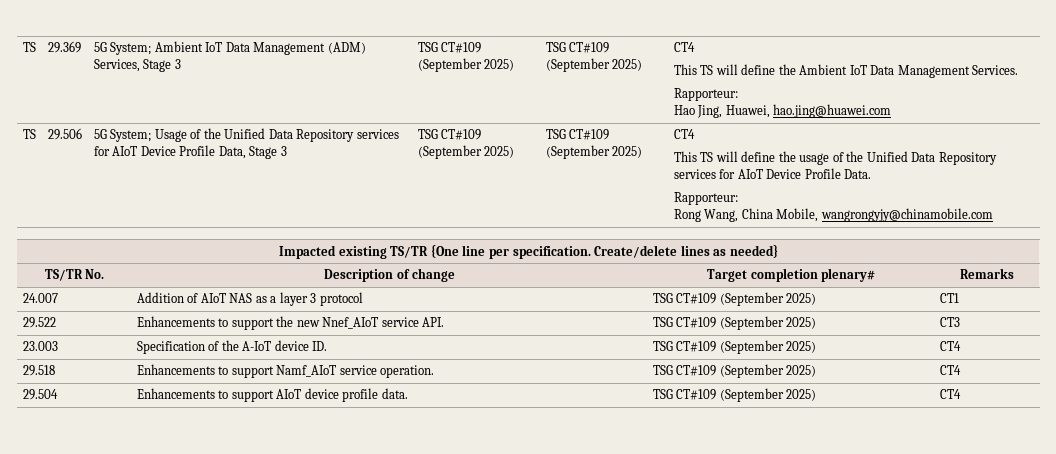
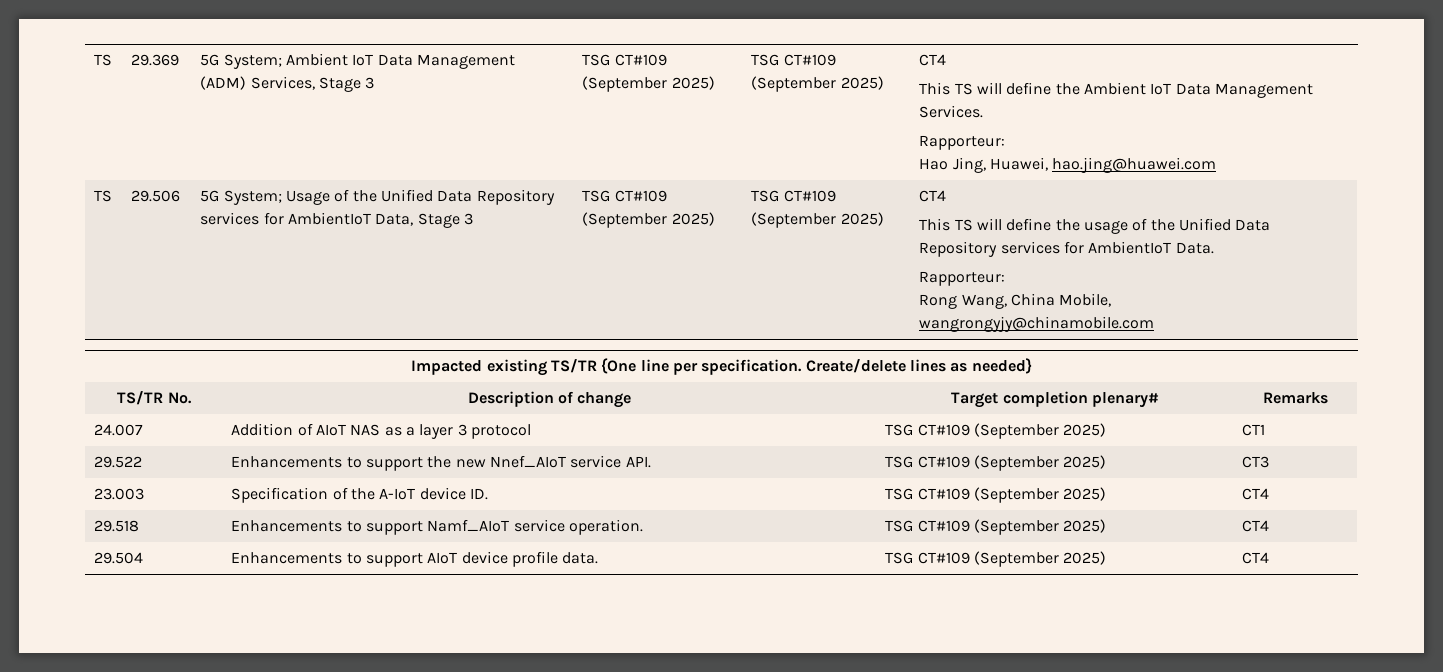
[112,145,216,156] AIoT Device Profile -> [287,212,371,225] AmbientIoT
[737,168,841,179] AIoT Device Profile -> [1088,241,1172,254] AmbientIoT

